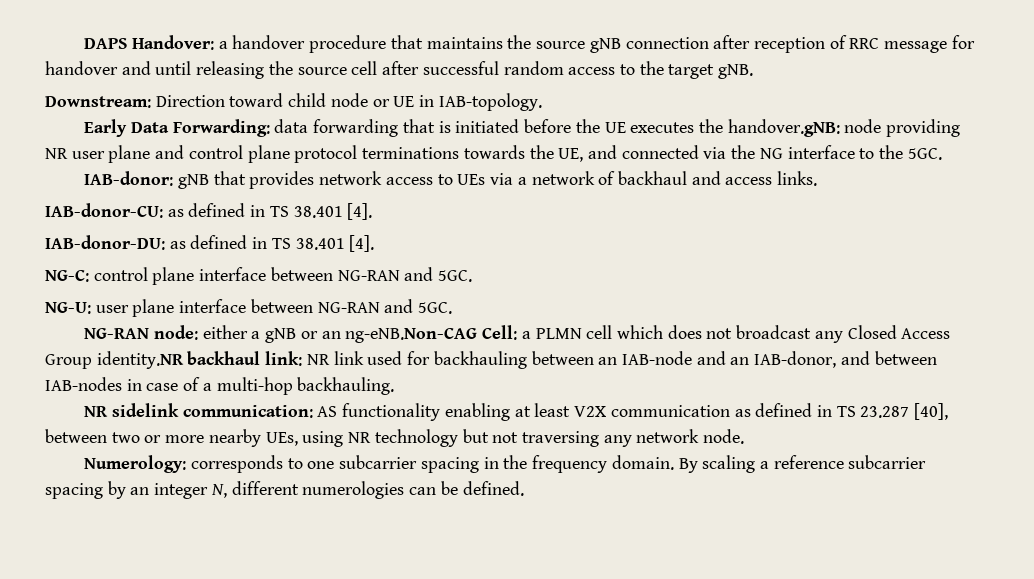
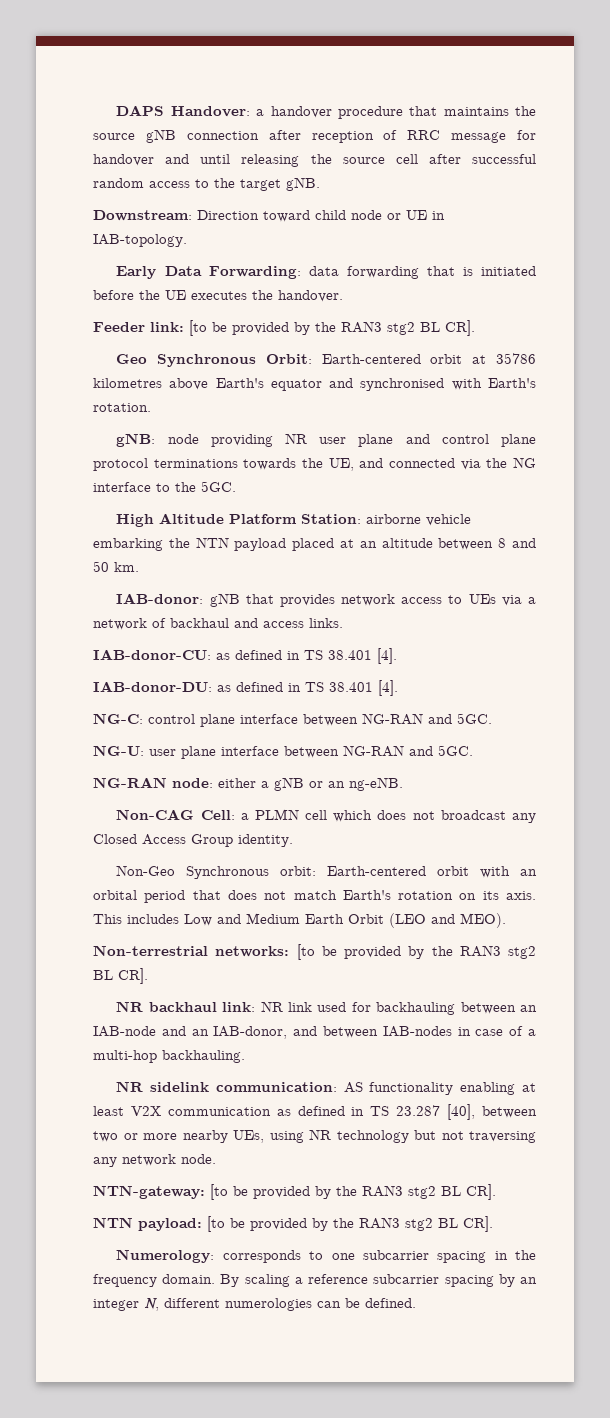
[727,119,840,137] handover.gNB: -> [278,290,343,302] [93,320,475,336] [116,353,536,367] [93,378,536,391] [93,403,151,412] [116,433,156,447] handover. // Feeder link: [to be provided by the RAN3 stg2 BL CR]. // Geo Synchronous Orbit: Earth-centered orbit at 35786 kilometres above Earth's equator and synchronised with Earth's rotation. // gNB:
(942, 154) none -> [116,513,472,527] [93,537,536,551] [93,561,139,572] // High Altitude Platform Station: airborne vehicle embarking the NTN payload placed at an altitude between 8 and 50 km.
[345,328,478,343] ng-eNB.Non-CAG -> [349,777,403,791] [116,809,195,820] ng-eNB. // Non-CAG
[96,351,184,369] identity.NR -> [238,834,293,847] [116,865,537,879] [93,890,537,903] [93,913,506,928] [93,944,536,960] [93,968,148,984] [116,1001,144,1012] identity. // Non-Geo Synchronous orbit: Earth-centered orbit with an orbital period that does not match Earth's rotation on its axis. This includes Low and Medium Earth Orbit (LEO and MEO). // Non-terrestrial networks: [to be provided by the RAN3 stg2 BL CR]. // NR
(745, 436) none -> [93,1184,496,1200] [93,1216,493,1232] // NTN-gateway: [to be provided by the RAN3 stg2 BL CR]. // NTN payload: [to be provided by the RAN3 stg2 BL CR].

